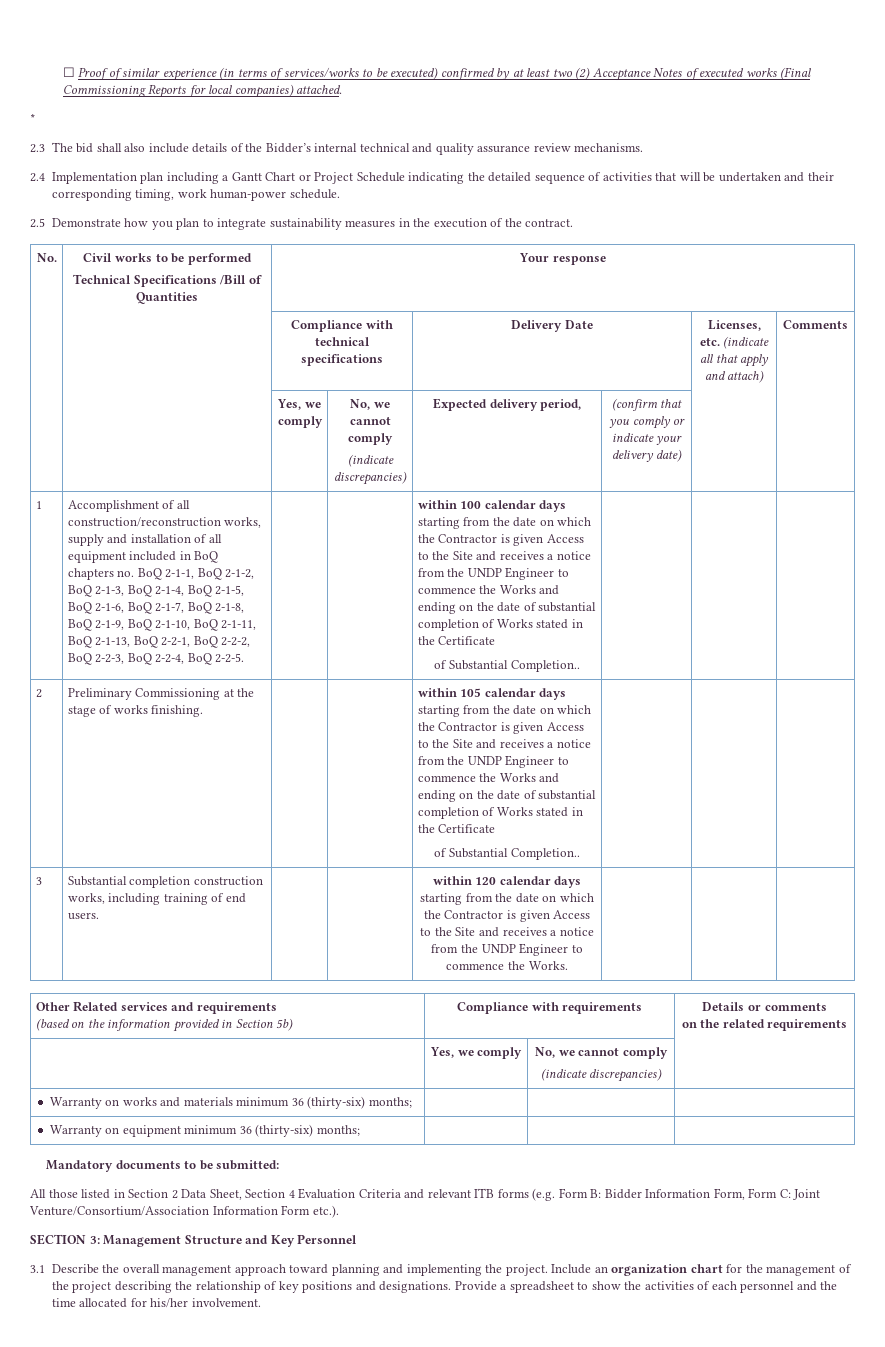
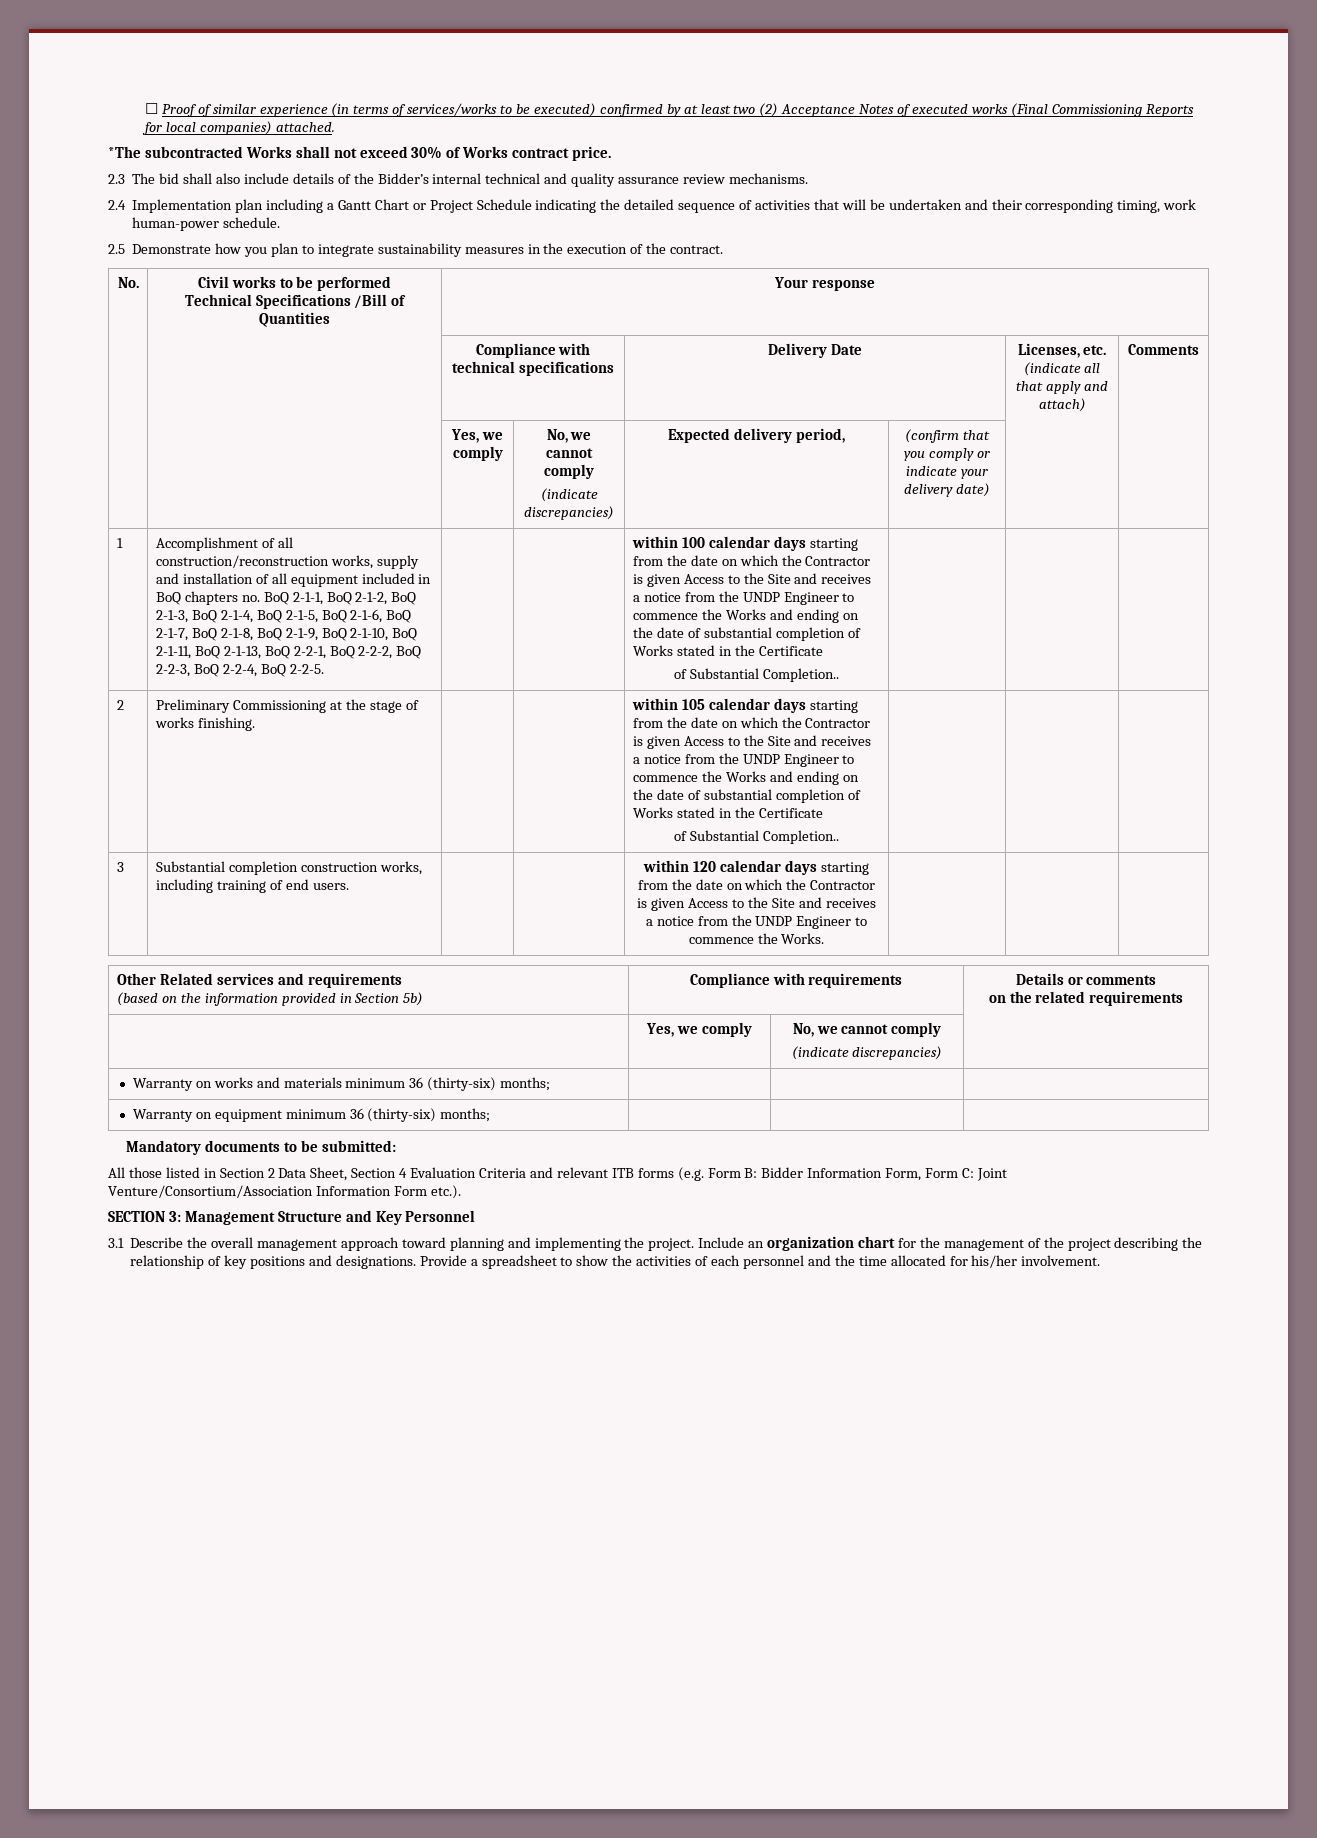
[30,114,36,123] * -> [108,146,612,161] *The subcontracted Works shall not exceed 30% of Works contract price.

